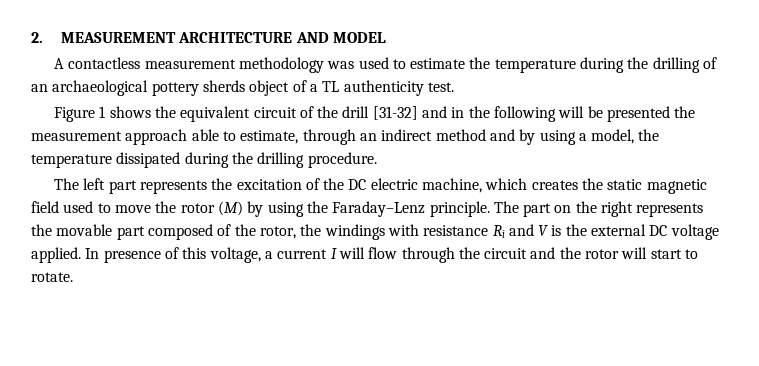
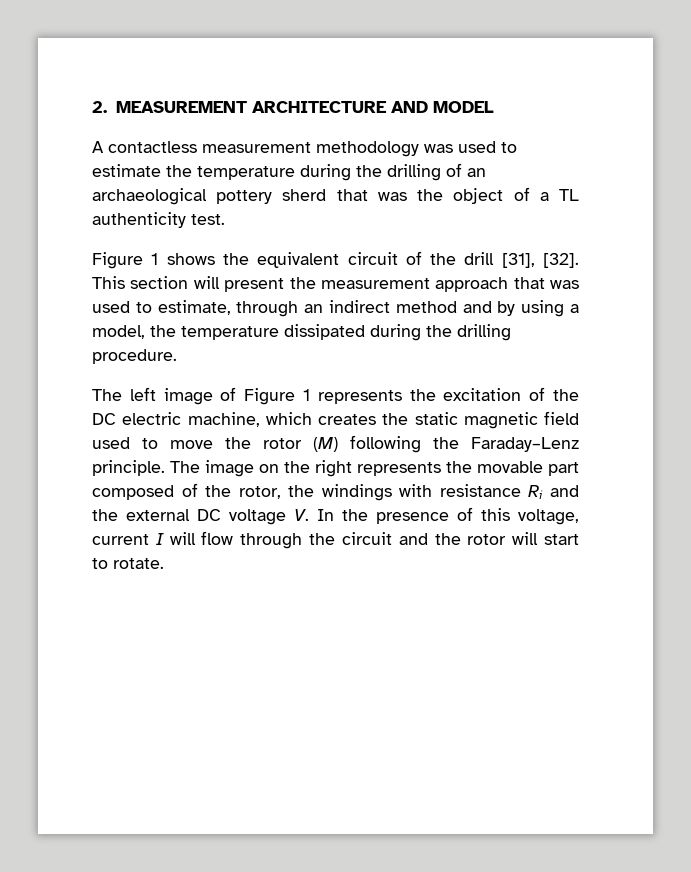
[202,80,245,92] sherds -> [282,189,444,201] sherd that was the
[372,106,696,122] [31,129,219,145] [31-32] and in the following will be presented the measurement approach able -> [501,253,579,268] [92,276,579,292] [92,301,130,313] [31], [32]. This section will present the measurement approach that was used
[108,180,137,194] part -> [163,387,310,405] image of Figure 1
[247,201,304,217] by using -> [350,435,421,453] following
[523,203,552,217] part -> [205,460,254,477] image
[538,225,562,236] V is -> (579, 491) none
[31,247,100,263] applied. In -> [294,509,368,521] V. In the
[264,251,273,259] a -> (579, 517) none

